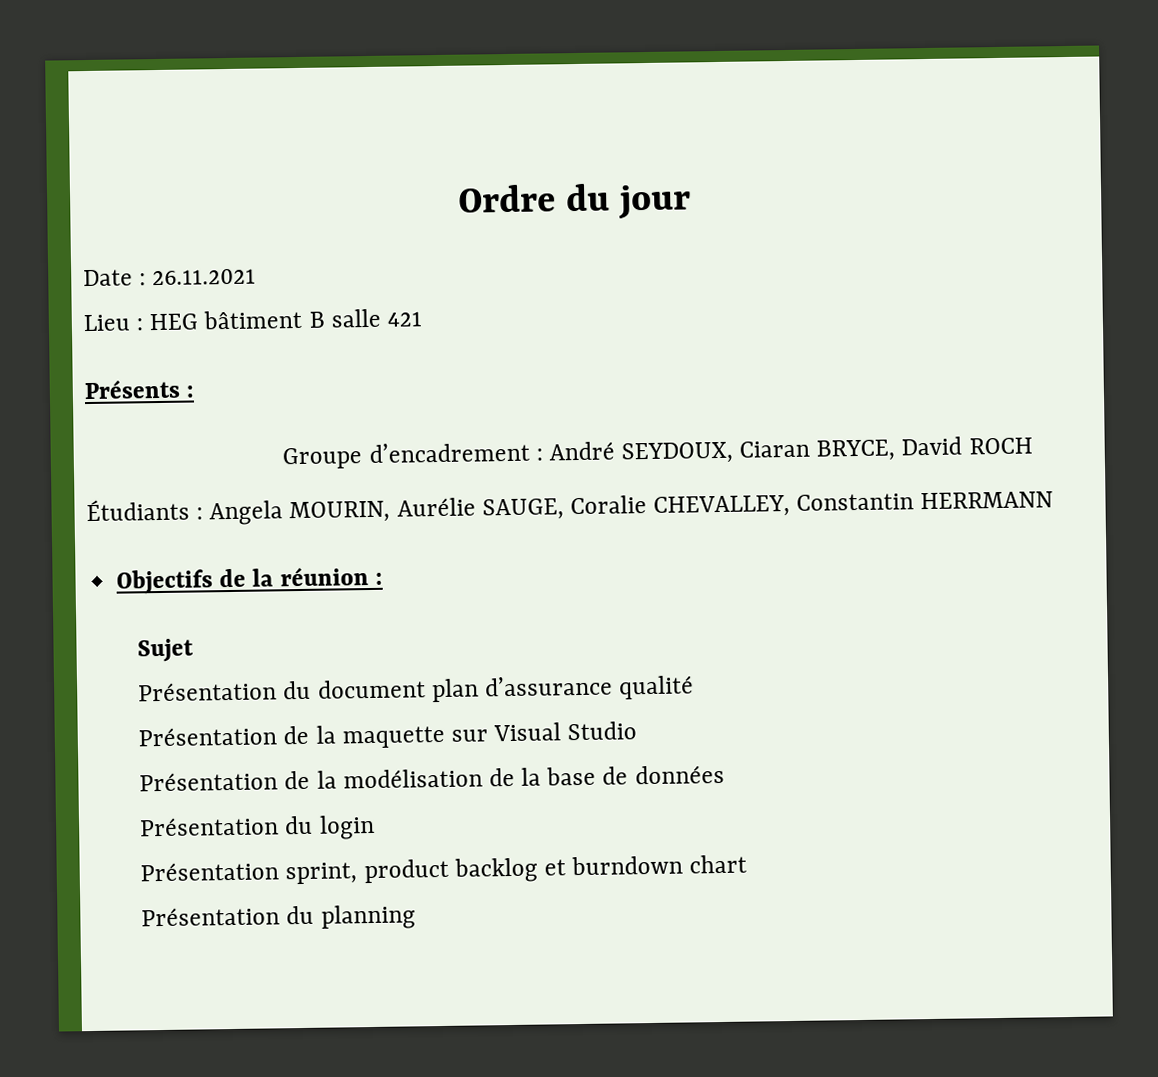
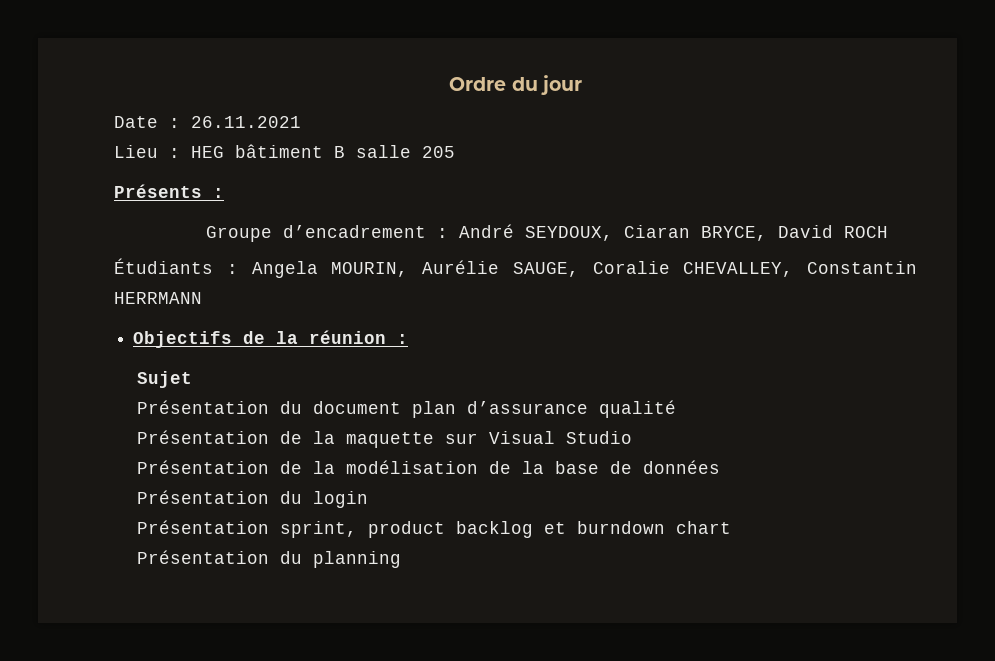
[386,311,422,327] 421 -> [422,146,455,158] 205

